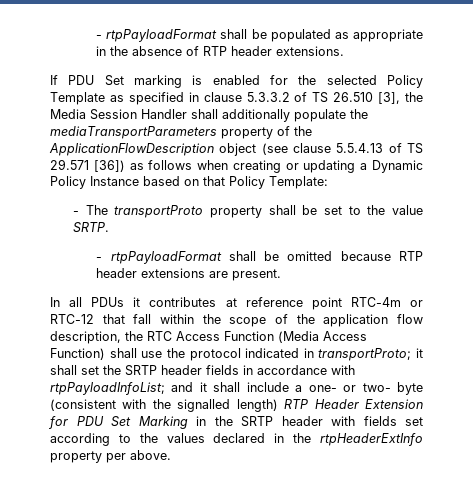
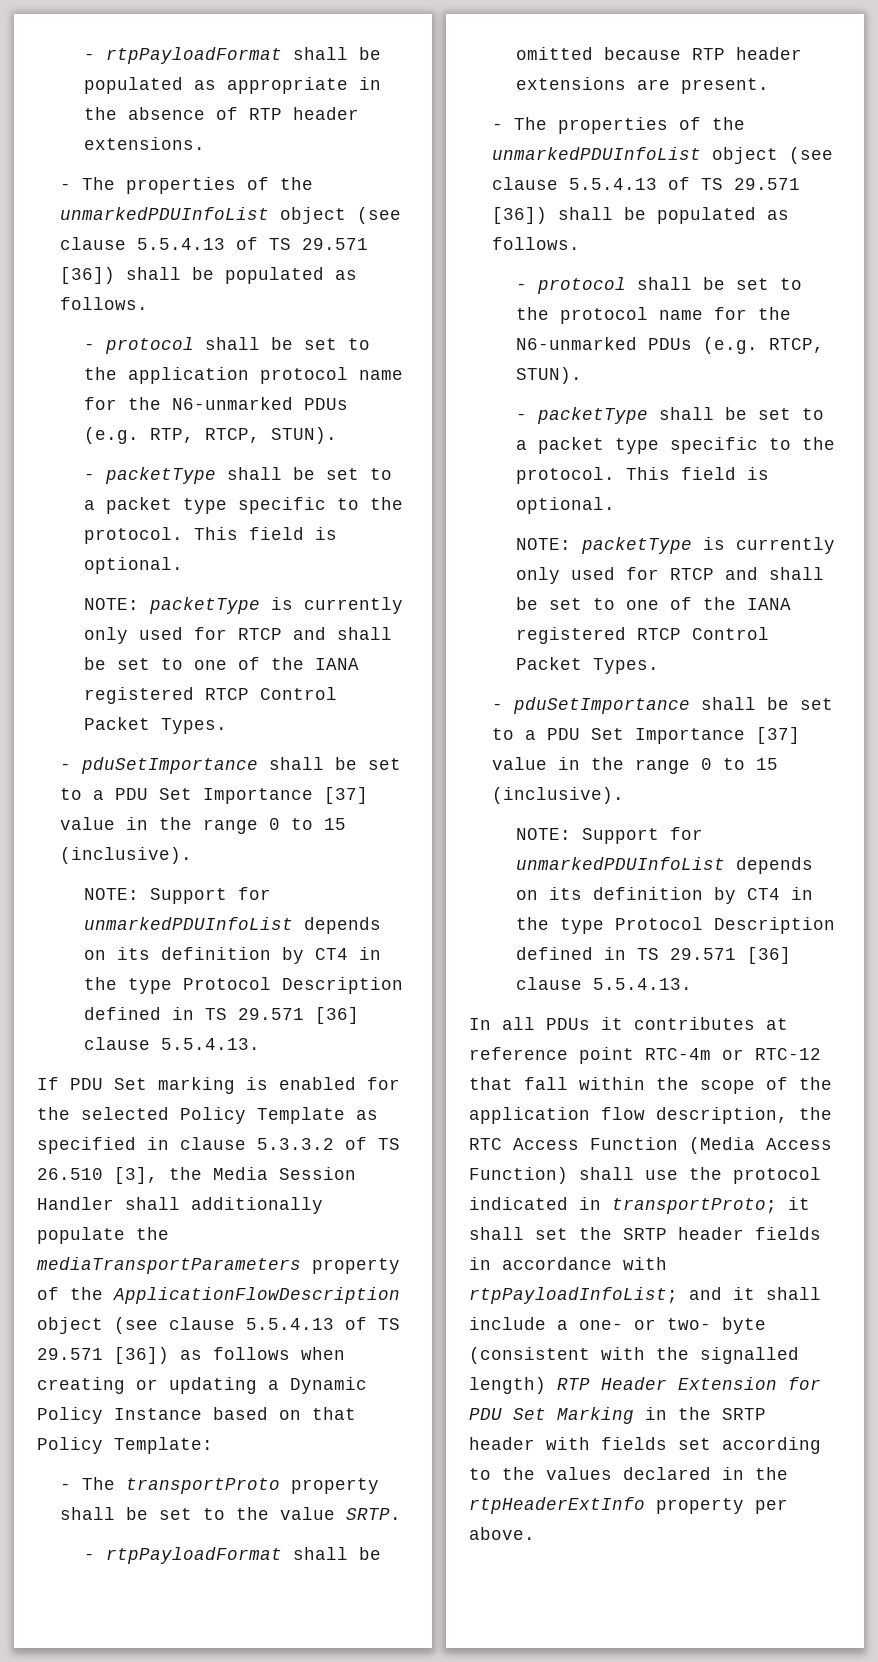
(345, 51) none -> [60,177,314,194] [60,207,402,224] [60,237,369,250] [60,267,358,284] [60,297,149,310] [83,337,370,354] [83,367,403,384] [83,397,348,410] [83,427,337,444] [83,467,392,484] [83,497,403,514] [83,527,337,544] [83,557,183,574] [83,597,403,614] [83,627,392,644] [83,657,359,670] [83,687,337,704] [83,717,227,734] [60,757,402,774] [60,787,369,804] [60,817,347,834] [60,847,193,864] [83,887,271,904] [83,917,381,934] [83,947,381,964] [83,977,403,994] [83,1007,359,1024] [83,1037,260,1050] // - The properties of the unmarkedPDUInfoList object (see clause 5.5.4.13 of TS 29.571 [36]) shall be populated as follows. // - protocol shall be set to the application protocol name for the N6-unmarked PDUs (e.g. RTP, RTCP, STUN). // - packetType shall be set to a packet type specific to the protocol. This field is optional. // NOTE: packetType is currently only used for RTCP and shall be set to one of the IANA registered RTCP Control Packet Types. // - pduSetImportance shall be set to a PDU Set Importance [37] value in the range 0 to 15 (inclusive). // NOTE: Support for unmarkedPDUInfoList depends on its definition by CT4 in the type Protocol Description defined in TS 29.571 [36] clause 5.5.4.13.
(282, 275) none -> [492,117,746,134] [492,147,834,164] [492,177,801,190] [492,207,790,224] [492,237,581,250] [515,277,802,294] [515,307,791,324] [515,337,824,354] [515,367,582,384] [515,407,824,424] [515,437,835,454] [515,467,769,484] [515,497,615,514] [515,537,835,554] [515,567,824,584] [515,597,791,610] [515,627,769,644] [515,657,659,674] [492,697,834,714] [492,727,801,744] [492,757,779,774] [492,787,625,804] [515,827,703,844] [515,857,813,874] [515,887,813,904] [515,917,835,934] [515,947,791,964] [515,977,692,990] // - The properties of the unmarkedPDUInfoList object (see clause 5.5.4.13 of TS 29.571 [36]) shall be populated as follows. // - protocol shall be set to the protocol name for the N6-unmarked PDUs (e.g. RTCP, STUN). // - packetType shall be set to a packet type specific to the protocol. This field is optional. // NOTE: packetType is currently only used for RTCP and shall be set to one of the IANA registered RTCP Control Packet Types. // - pduSetImportance shall be set to a PDU Set Importance [37] value in the range 0 to 15 (inclusive). // NOTE: Support for unmarkedPDUInfoList depends on its definition by CT4 in the type Protocol Description defined in TS 29.571 [36] clause 5.5.4.13.

